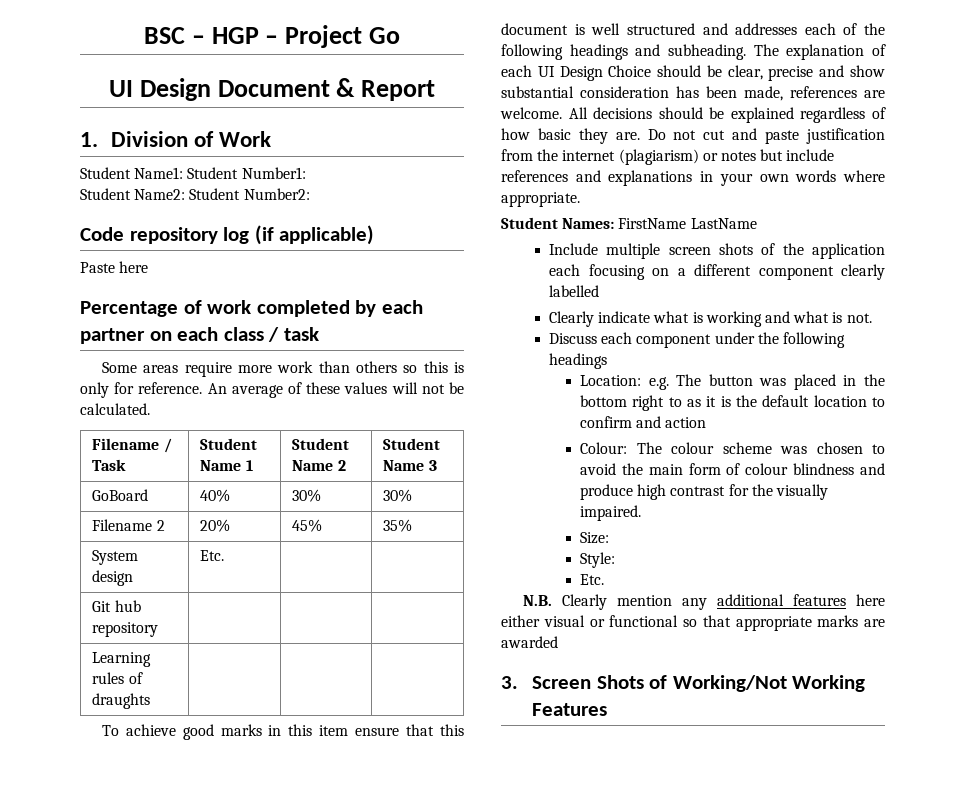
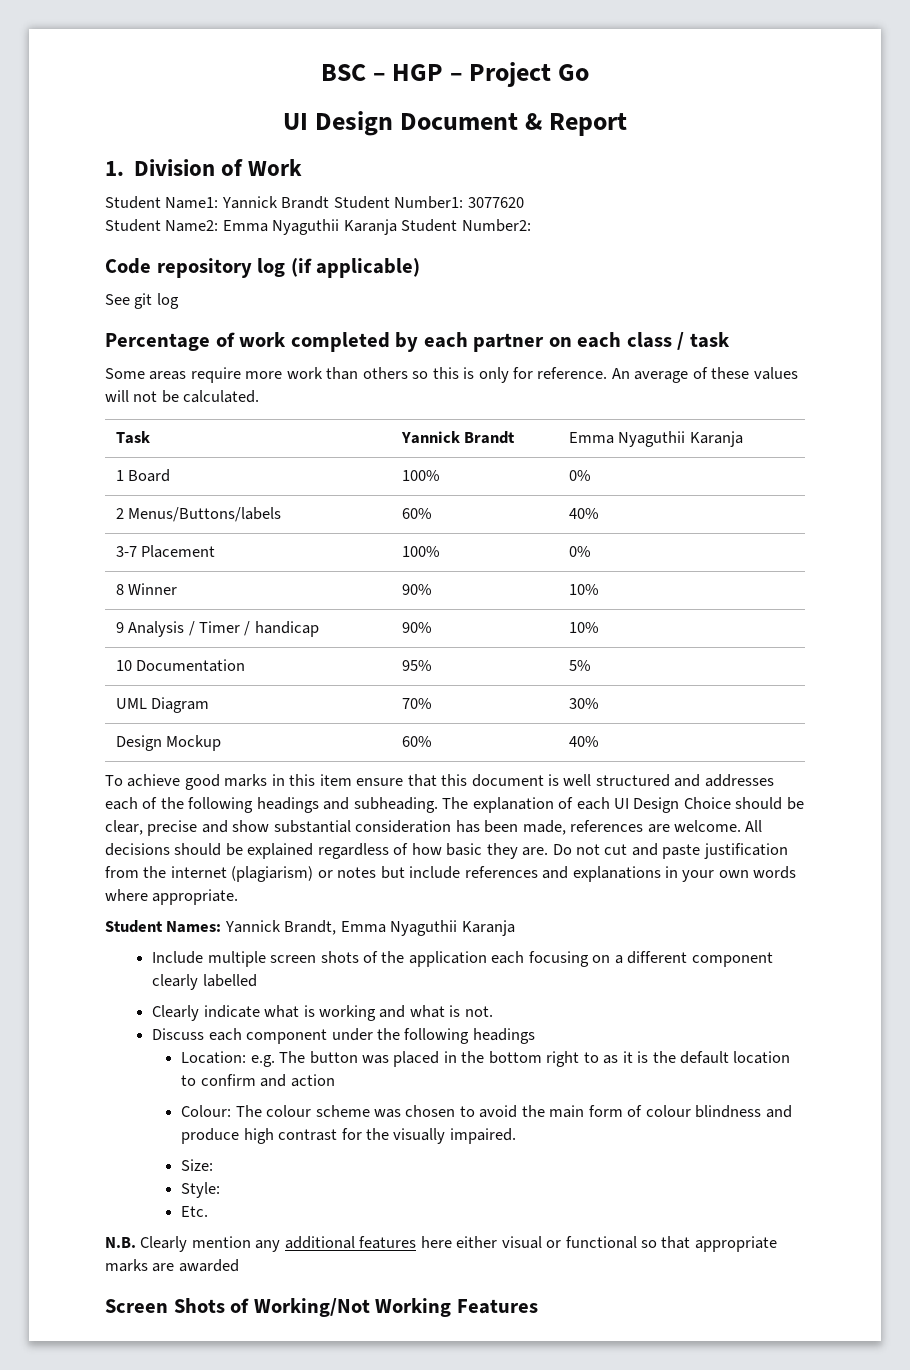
(184, 173) none -> [221,196,330,209] Yannick Brandt
(306, 173) none -> [467,197,524,208] 3077620
(186, 194) none -> [222,219,397,235] Emma Nyaguthii Karanja
[80,261,149,273] Paste here -> [105,293,179,309] See git log
[92,438,172,453] Filename / -> (260, 396) none
[200,438,258,450] [200,460,253,471] [292,438,350,450] [292,460,346,471] [383,438,441,450] [383,460,437,471] [92,489,149,501] [200,489,231,502] [292,489,322,502] [383,489,413,502] [92,519,165,531] [200,519,231,532] [292,519,323,532] [383,519,413,532] [92,550,139,565] [92,570,134,586] [200,550,225,561] [92,600,141,612] [92,622,159,637] [92,652,152,667] [92,672,143,684] [92,693,151,709] Student Name 1 | Student Name 2 | Student Name 3 // GoBoard | 40% | 30% | 30% // Filename 2 | 20% | 45% | 35% // System design | Etc. | | // Git hub repository | | | // Learning rules of draughts | | | -> [400,431,516,444] [568,431,743,447] [115,469,171,482] [401,470,440,481] [568,470,591,481] [115,507,282,522] [401,508,432,519] [568,508,599,519] [115,545,216,558] [401,546,440,557] [568,546,591,557] [115,583,178,595] [401,584,432,595] [568,584,599,595] [115,621,319,637] [401,622,432,633] [568,622,599,633] [115,659,246,672] [401,660,432,671] [568,660,591,671] [115,697,210,713] [401,698,432,709] [568,698,599,709] [115,735,222,751] [401,736,432,747] [568,736,599,747] Yannick Brandt | Emma Nyaguthii Karanja // 1 Board | 100% | 0% // 2 Menus/Buttons/labels | 60% | 40% // 3-7 Placement | 100% | 0% // 8 Winner | 90% | 10% // 9 Analysis / Timer / handicap | 90% | 10% // 10 Documentation | 95% | 5% // UML Diagram | 70% | 30% // Design Mockup | 60% | 40%
[618,218,757,229] FirstName LastName -> [224,920,515,936] Yannick Brandt, Emma Nyaguthii Karanja
[501,676,518,689] 3. -> (239, 1265) none

